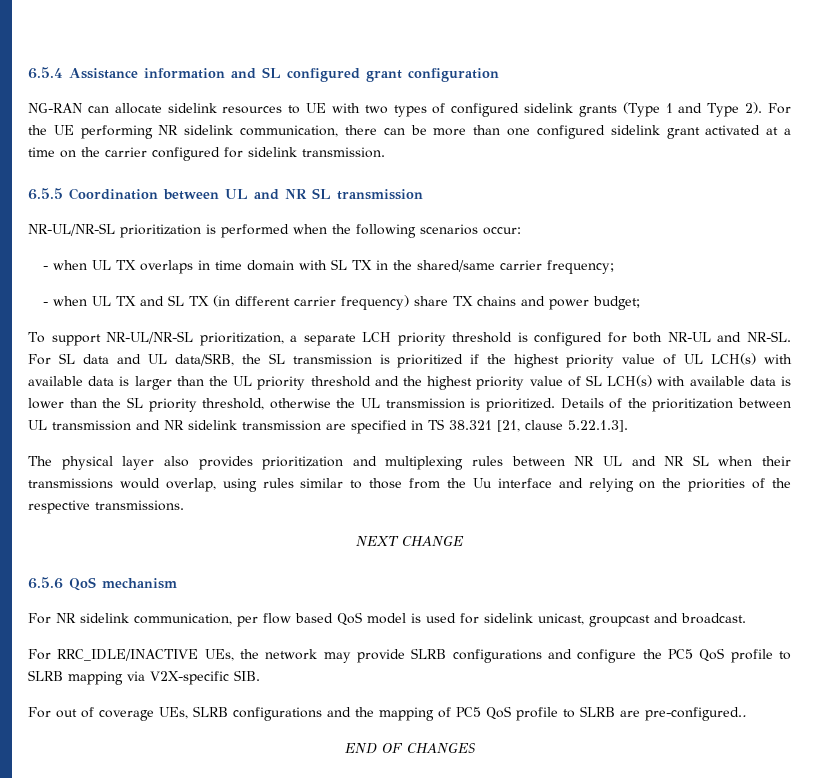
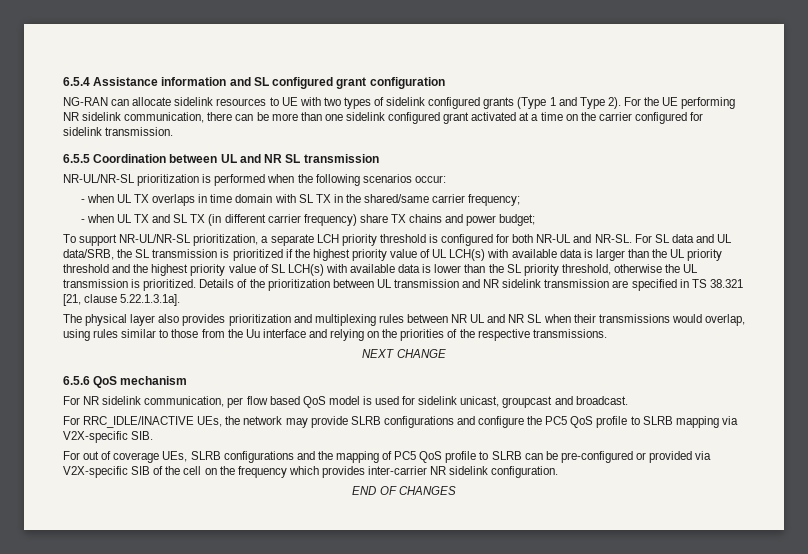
[451,103,574,117] configured sidelink -> [386,97,481,109] sidelink configured
[536,125,660,139] configured sidelink -> [345,112,441,124] sidelink configured
[568,420,628,432] 5.22.1.3]. -> [120,294,181,306] 5.22.1.3.1a].
[620,707,747,721] are pre-configured.. -> [524,451,712,463] [63,466,559,478] can be pre-configured or provided via V2X-specific SIB of the cell on the frequency which provides inter-carrier NR sidelink configuration.

